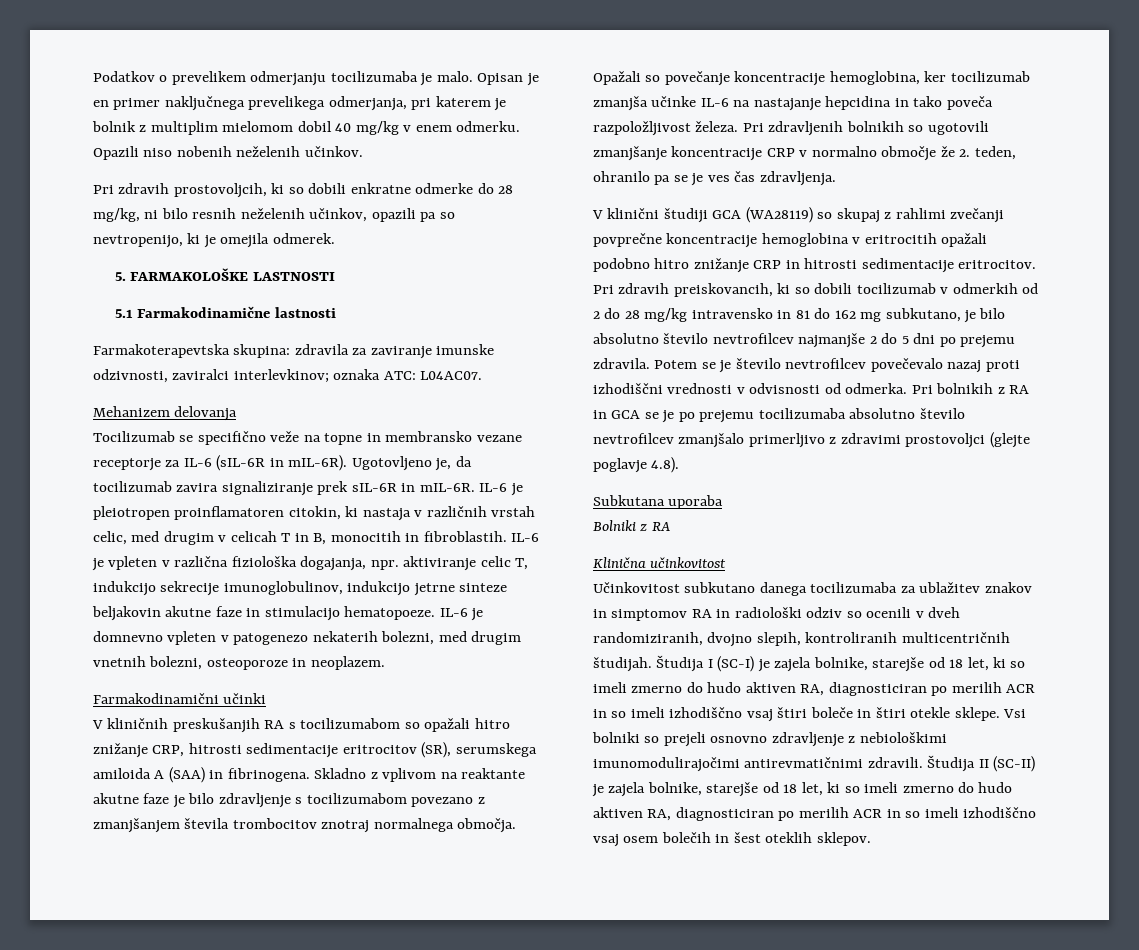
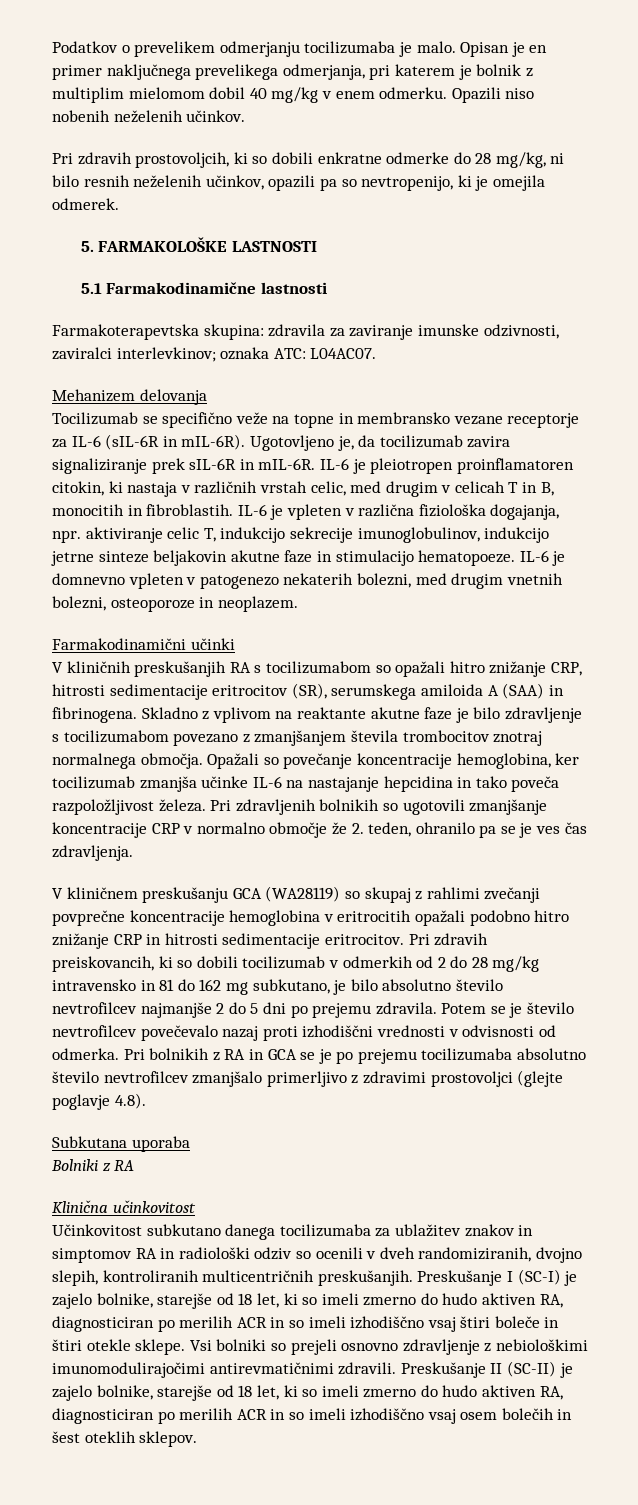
[607,208,708,223] klinični študiji -> [66,887,229,903] kliničnem preskušanju
[593,655,705,672] študijah. Študija -> [317,1270,503,1286] preskušanjih. Preskušanje
[774,657,812,672] zajela -> [52,1293,92,1309] zajelo
[927,755,976,772] Študija -> [400,1362,486,1378] Preskušanje
[608,782,646,797] zajela -> [52,1385,92,1401] zajelo

